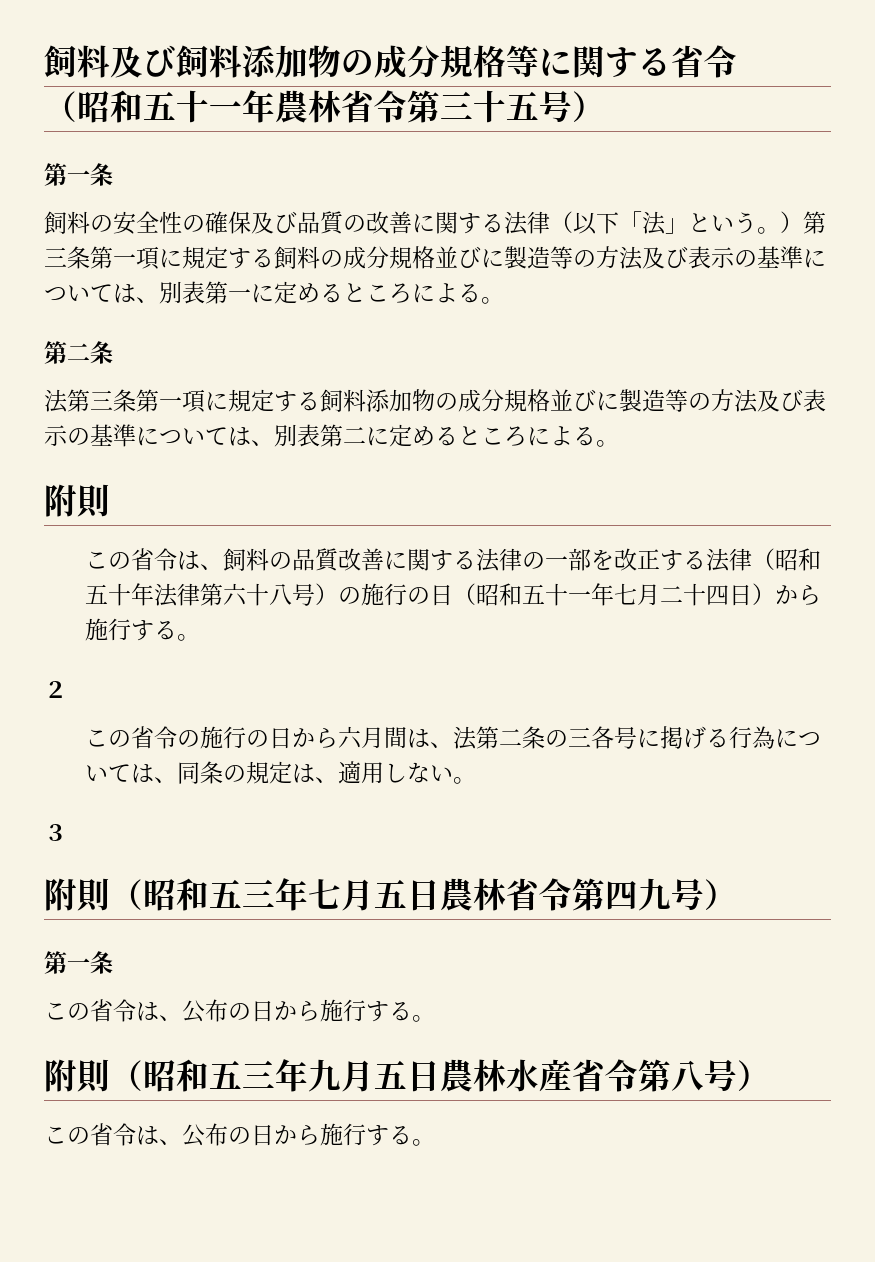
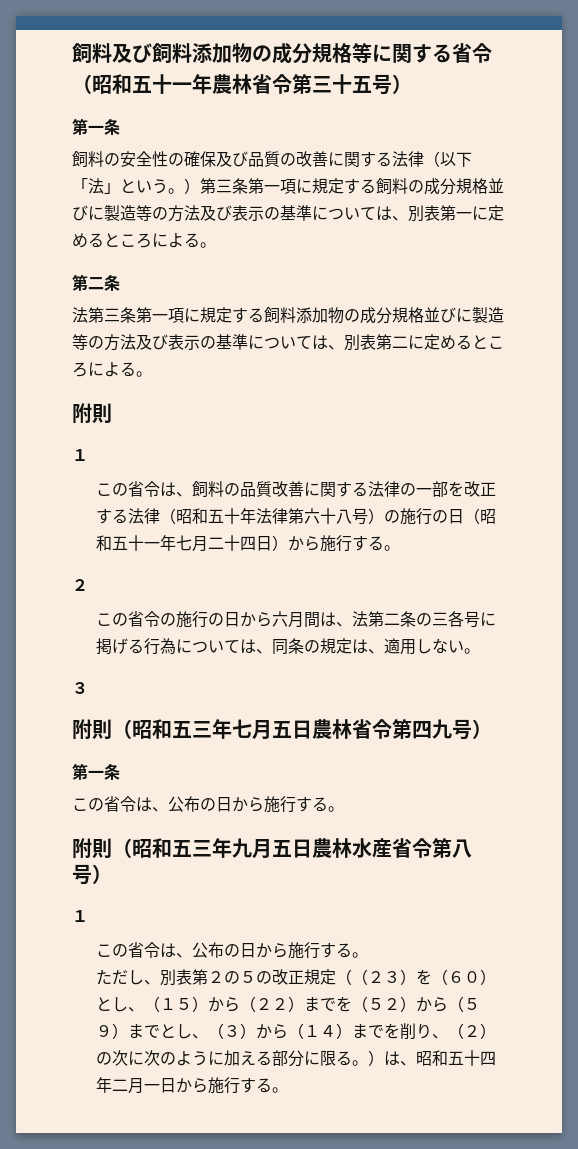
(110, 501) none -> [72,449,88,461] // １
[44,1123,435,1147] // この省令は、公布の日から施行する。 -> [72,910,88,922] [95,942,368,959] [95,969,496,986] [95,996,480,1012] [95,1023,496,1039] [95,1050,496,1067] [95,1077,288,1094] // １ // この省令は、公布の日から施行する。 // ただし、別表第２の５の改正規定（（２３）を（６０）とし、（１５）から（２２）までを（５２）から（５９）までとし、（３）から（１４）までを削り、（２）の次に次のように加える部分に限る。）は、昭和五十四年二月一日から施行する。

